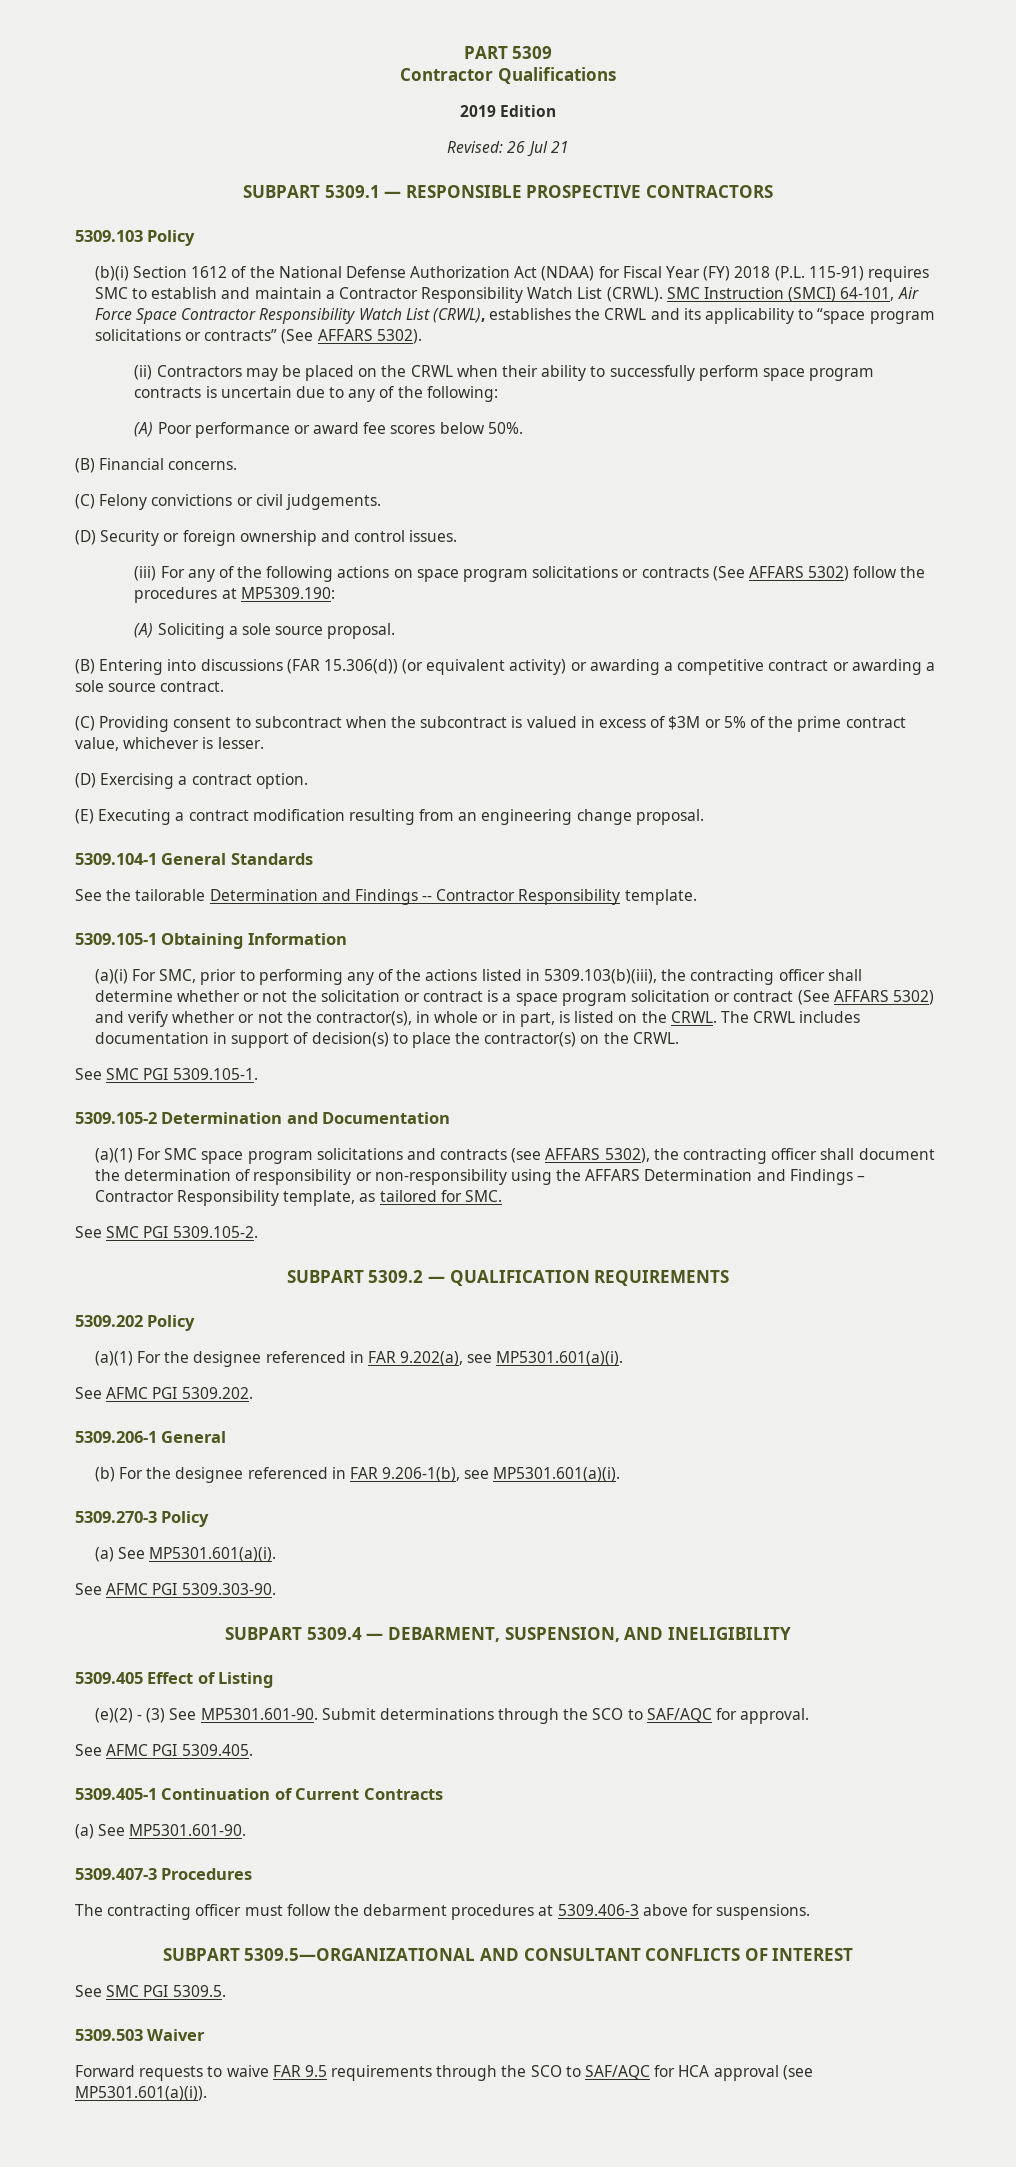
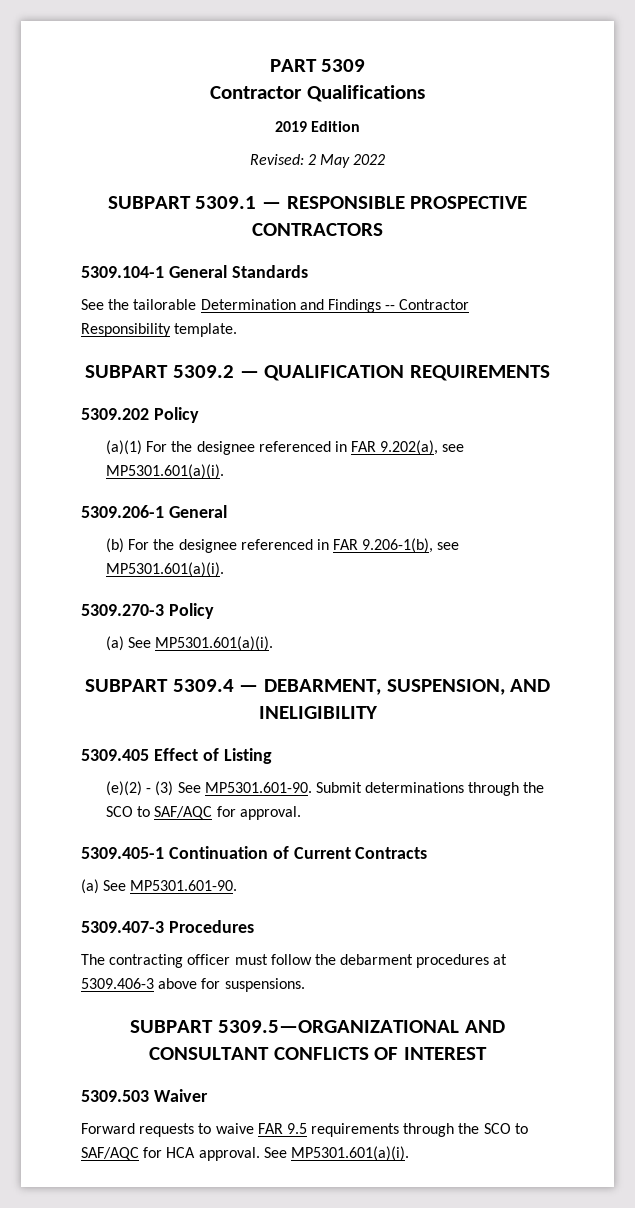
[507,141,569,157] 26 Jul 21 -> [307,154,386,168] 2 May 2022
[75,230,196,246] [94,266,929,282] [94,287,919,303] [94,308,935,324] [94,329,422,344] [134,365,875,381] [134,386,498,402] [134,422,523,438] [75,458,238,473] [75,494,381,510] [75,530,458,546] [134,566,926,582] [134,587,335,603] [134,623,396,639] [75,659,935,675] [75,680,225,692] [75,716,906,732] [75,737,264,751] [75,773,308,789] [75,809,704,825] // 5309.103 Policy // (b)(i) Section 1612 of the National Defense Authorization Act (NDAA) for Fiscal Year (FY) 2018 (P.L. 115-91) requires SMC to establish and maintain a Contractor Responsibility Watch List (CRWL). SMC Instruction (SMCI) 64-101, Air Force Space Contractor Responsibility Watch List (CRWL), establishes the CRWL and its applicability to “space program solicitations or contracts” (See AFFARS 5302). // (ii) Contractors may be placed on the CRWL when their ability to successfully perform space program contracts is uncertain due to any of the following: // (A) Poor performance or award fee scores below 50%. // (B) Financial concerns. // (C) Felony convictions or civil judgements. // (D) Security or foreign ownership and control issues. // (iii) For any of the following actions on space program solicitations or contracts (See AFFARS 5302) follow the procedures at MP5309.190: // (A) Soliciting a sole source proposal. // (B) Entering into discussions (FAR 15.306(d)) (or equivalent activity) or awarding a competitive contract or awarding a sole source contract. // (C) Providing consent to subcontract when the subcontract is valued in excess of $3M or 5% of the prime contract value, whichever is lesser. // (D) Exercising a contract option. // (E) Executing a contract modification resulting from an engineering change proposal. -> (383, 229) none
[75,933,347,949] [94,969,862,985] [94,990,934,1006] [94,1011,861,1027] [94,1032,679,1048] [75,1068,258,1080] [75,1112,451,1124] [94,1148,935,1164] [94,1169,866,1185] [94,1190,502,1206] [75,1226,258,1238] // 5309.105-1 Obtaining Information // (a)(i) For SMC, prior to performing any of the actions listed in 5309.103(b)(iii), the contracting officer shall determine whether or not the solicitation or contract is a space program solicitation or contract (See AFFARS 5302) and verify whether or not the contractor(s), in whole or in part, is listed on the CRWL. The CRWL includes documentation in support of decision(s) to place the contractor(s) on the CRWL. // See SMC PGI 5309.105-1. // 5309.105-2 Determination and Documentation // (a)(1) For SMC space program solicitations and contracts (see AFFARS 5302), the contracting officer shall document the determination of responsibility or non-responsibility using the AFFARS Determination and Findings – Contractor Responsibility template, as tailored for SMC. // See SMC PGI 5309.105-2. -> (238, 330) none
[75,1387,253,1399] // See AFMC PGI 5309.202. -> (224, 471) none
[75,1583,276,1595] // See AFMC PGI 5309.303-90. -> (274, 643) none
[75,1744,253,1756] // See AFMC PGI 5309.405. -> (301, 813) none
[75,1985,226,1997] // See SMC PGI 5309.5. -> (488, 1053) none
[713,2065,813,2081] [75,2086,207,2101] approval (see MP5301.601(a)(i)). -> [198,1146,409,1161] approval. See MP5301.601(a)(i).

